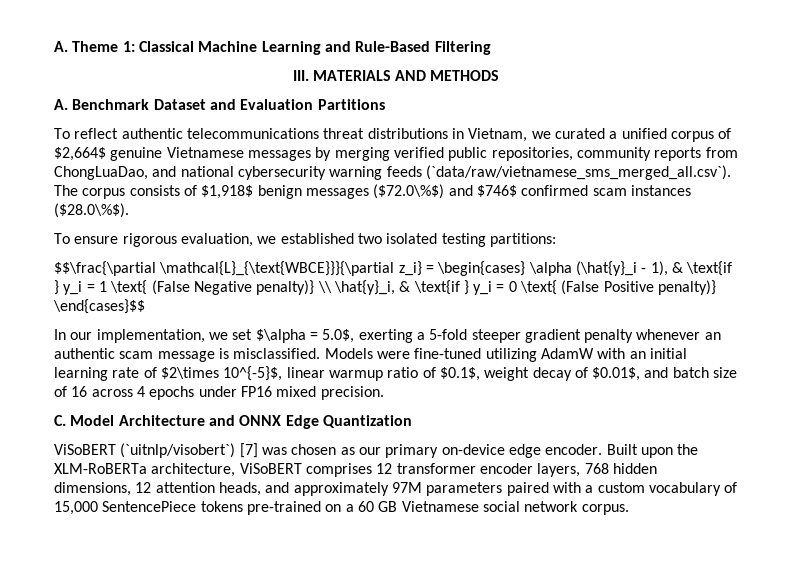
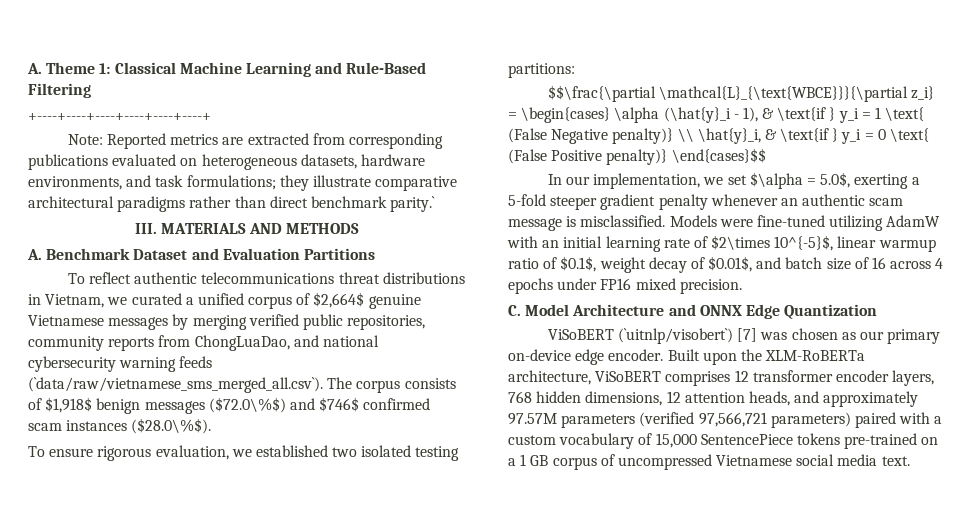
(491, 48) none -> [28,113,211,121] [67,133,444,149] [28,154,425,170] [28,175,458,191] [28,196,436,212] // +----+----+----+----+----+----+ // Note: Reported metrics are extracted from corresponding publications evaluated on heterogeneous datasets, hardware environments, and task formulations; they illustrate comparative architectural paradigms rather than direct benchmark parity.`
[391,482,503,496] 97M parameters -> [508,412,851,428] 97.57M parameters (verified 97,566,721 parameters)
[357,501,629,515] 60 GB Vietnamese social network corpus. -> [520,454,910,470] 1 GB corpus of uncompressed Vietnamese social media text.

